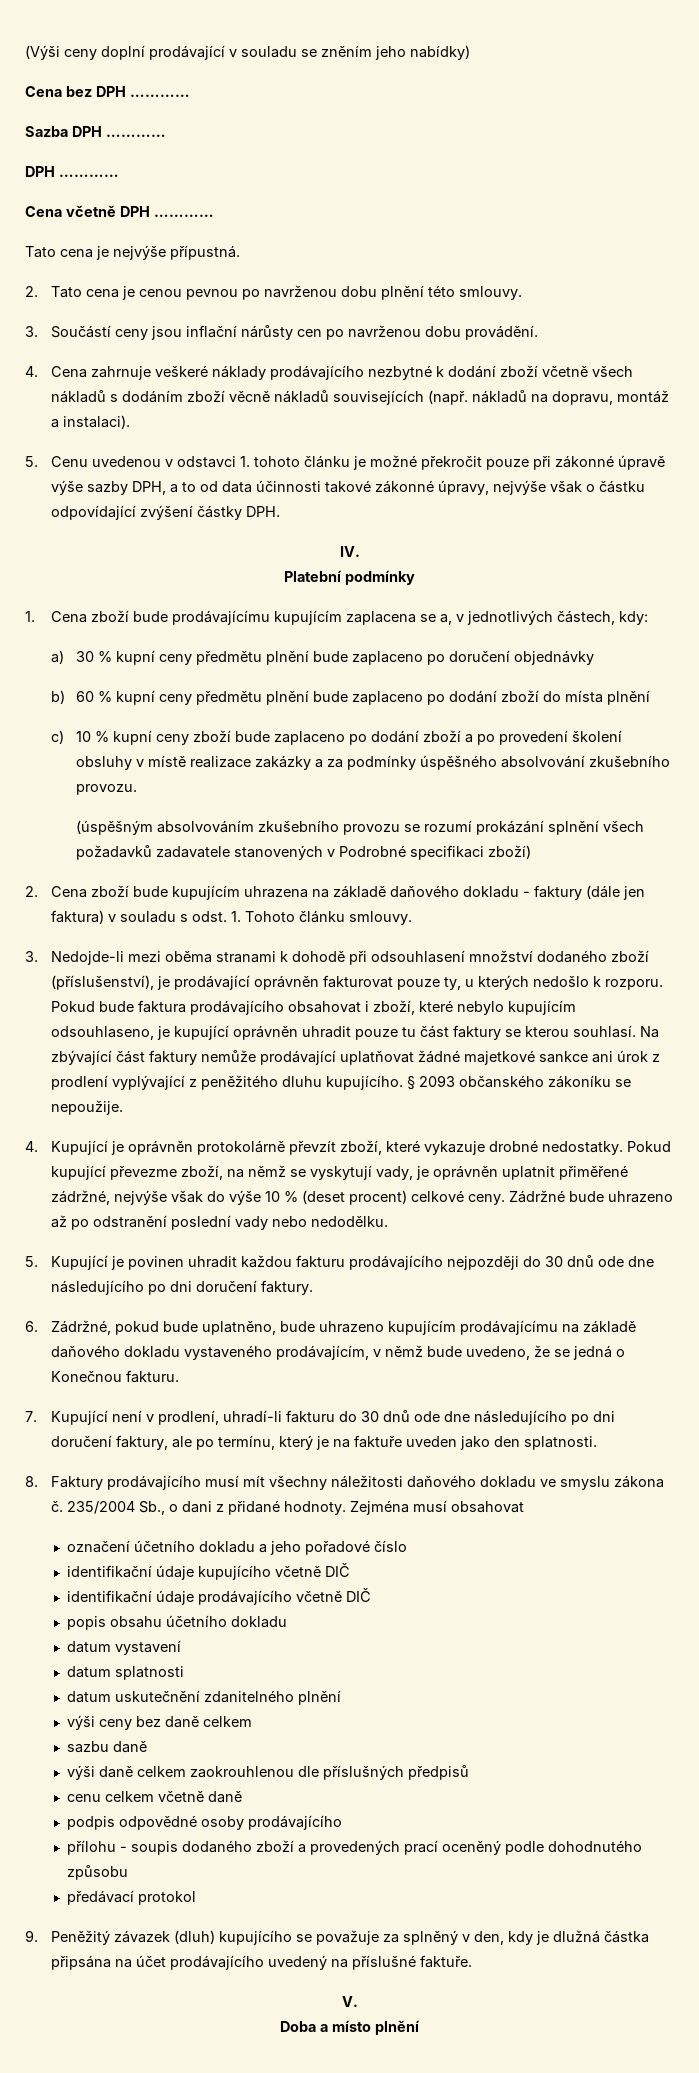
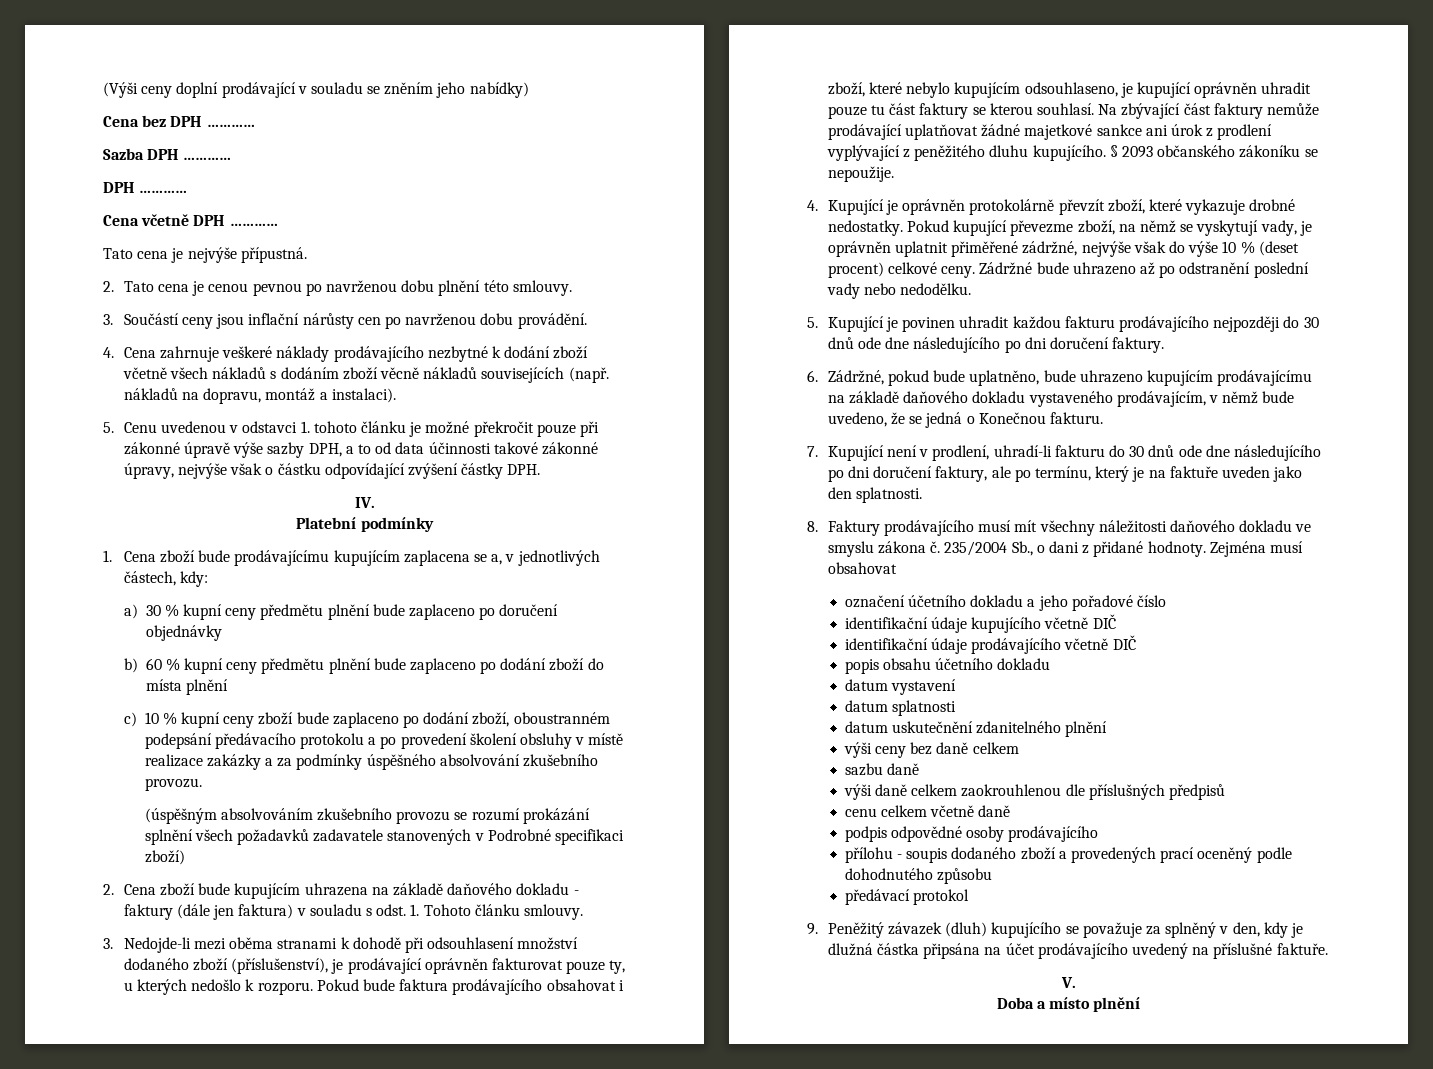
[423,730,462,742] zboží -> [472,712,610,727] [144,733,365,749] zboží, oboustranném podepsání předávacího protokolu

